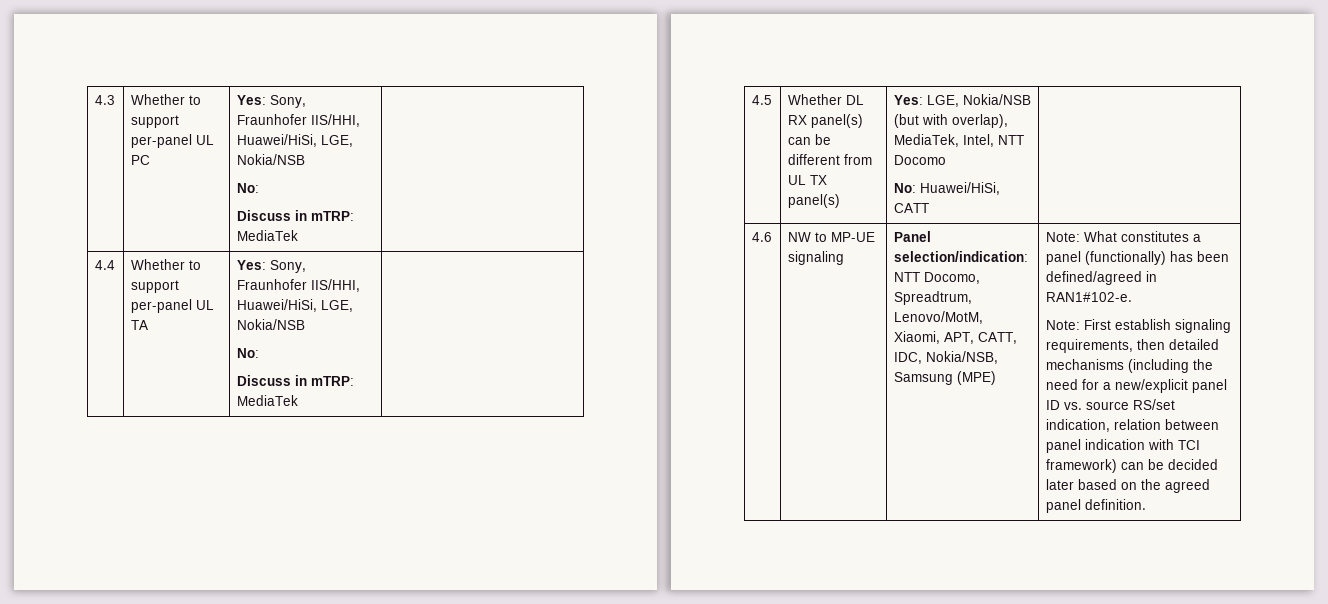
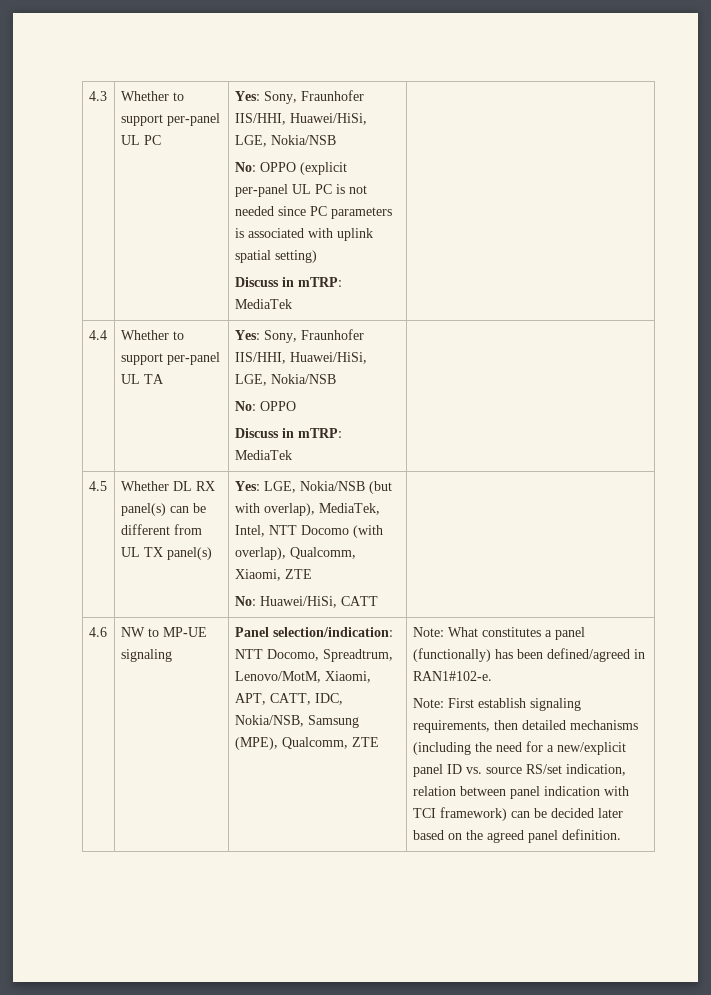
(259, 188) none -> [259,162,347,175] [234,184,367,197] [234,206,392,219] [234,228,373,241] [234,250,317,263] OPPO (explicit per-panel UL PC is not needed since PC parameters is associated with uplink spatial setting)
(259, 353) none -> [259,401,296,411] OPPO
(946, 160) none -> [352,525,383,538] [234,547,356,560] [234,569,312,581] (with overlap), Qualcomm, Xiaomi, ZTE
[956,371,996,385] (MPE) -> [234,737,379,750] (MPE), Qualcomm, ZTE

